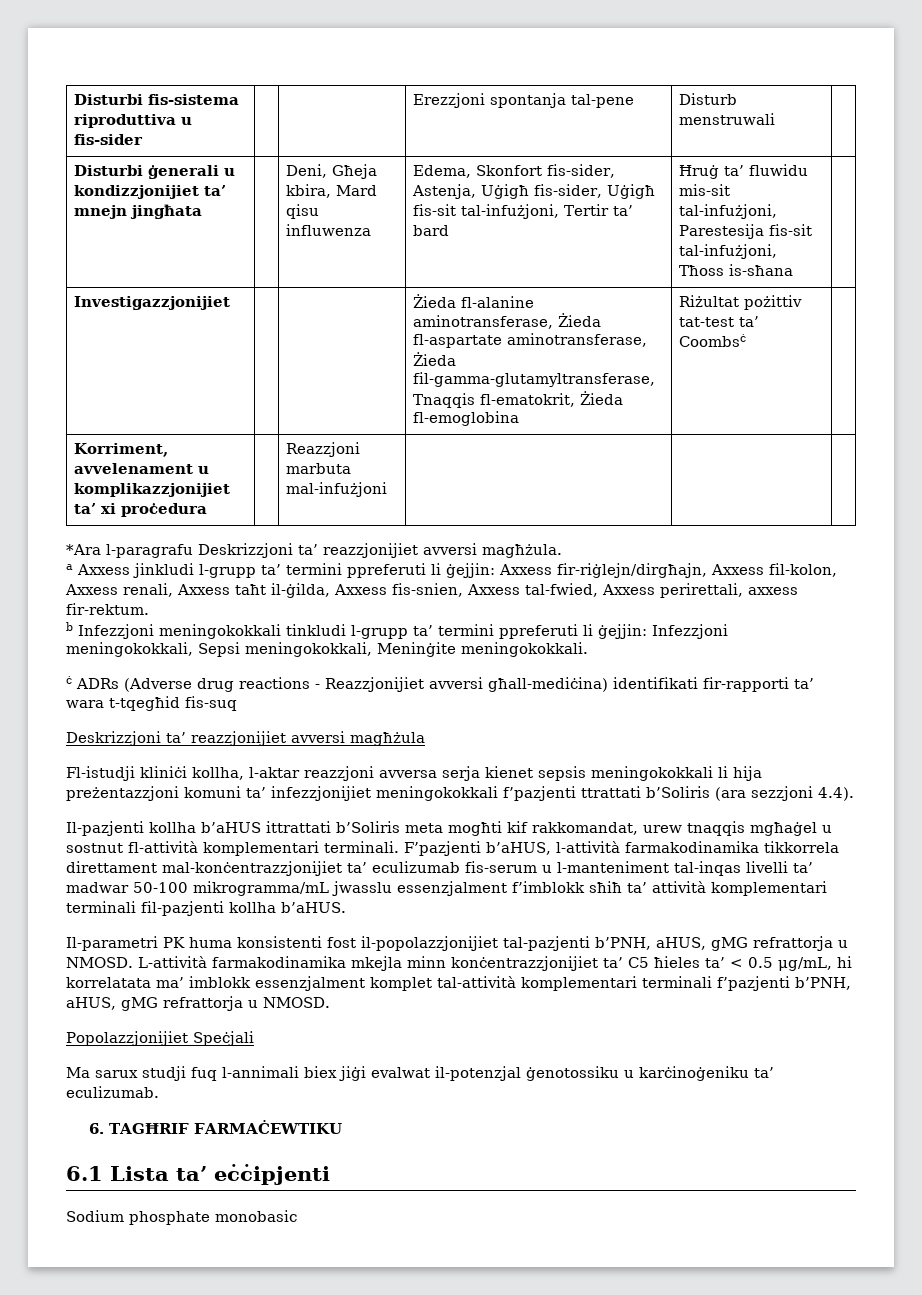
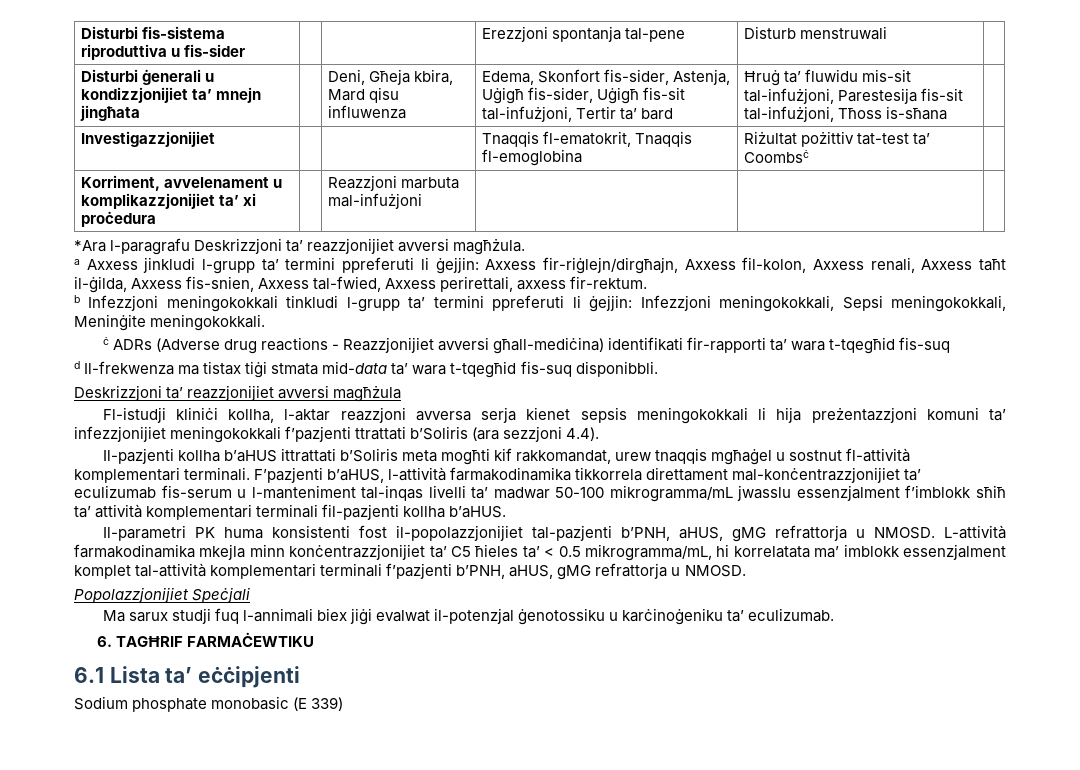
[413,294,535,308] [413,313,602,329] [413,333,648,348] [413,352,457,366] [413,372,656,387] Żieda fl-alanine aminotransferase, Żieda fl-aspartate aminotransferase, Żieda fil-gamma-glutamyltransferase, -> (216, 139) none
[580,391,624,405] Żieda -> [635,131,693,147] Tnaqqis
(237, 703) none -> [74,361,658,378] // d Il-frekwenza ma tistax tiġi stmata mid-data ta’ wara t-tqegħid fis-suq disponibbli.
[778,957,832,971] μg/mL, -> [584,544,712,561] mikrogramma/mL,
(297, 1216) none -> [293,697,344,711] (E 339)

